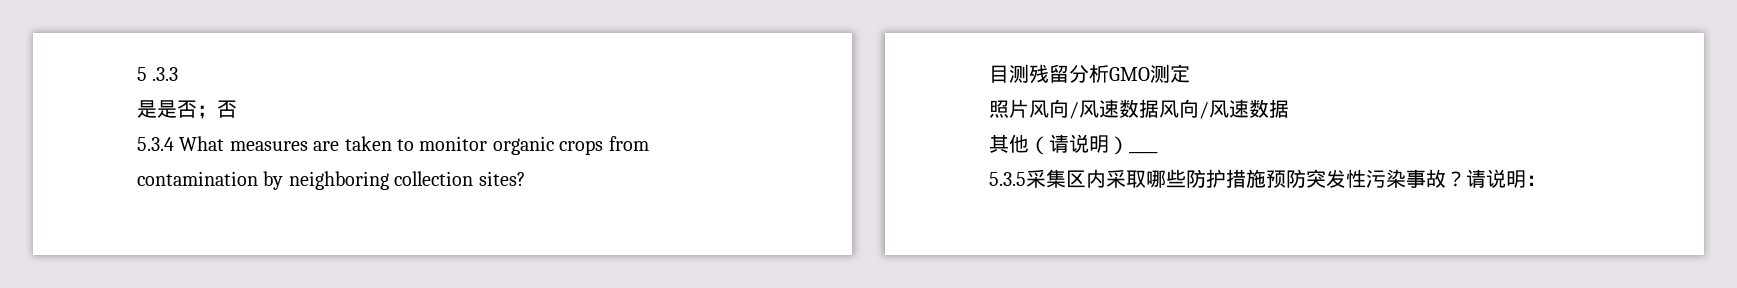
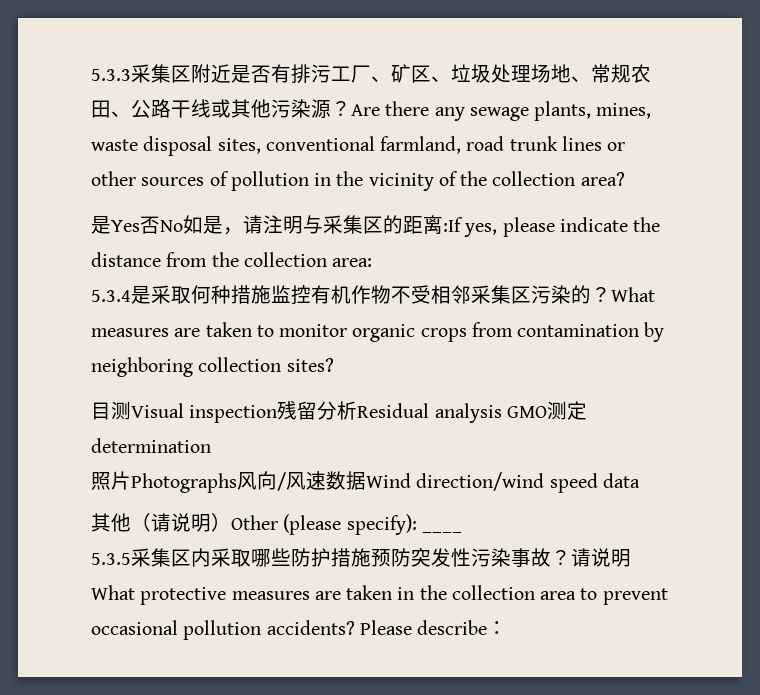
[137,67,179,81] [137,100,237,119] [137,137,174,151] 5 .3.3 // 是是否；否 // 5.3.4 -> [91,64,651,84] [91,99,652,121] [91,136,626,156] [91,171,625,191] [91,215,661,237] [91,252,373,267] [91,285,611,305] 5.3.3采集区附近是否有排污工厂、矿区、垃圾处理场地、常规农田、公路干线或其他污染源？Are there any sewage plants, mines, waste disposal sites, conventional farmland, road trunk lines or other sources of pollution in the vicinity of the collection area? // 是Yes否No如是，请注明与采集区的距离:If yes, please indicate the distance from the collection area: // 5.3.4是采取何种措施监控有机作物不受相邻采集区污染的？
[1029,64,1109,84] 残留分析 -> [131,401,502,423] Visual inspection残留分析Residual analysis
(1190, 73) none -> [91,438,211,453] determination
[1029,99,1289,119] 风向/风速数据风向/风速数据 -> [131,471,640,493] Photographs风向/风速数据Wind direction/wind speed data
(1129, 145) none -> [231,514,417,535] Other (please specify):
(1526, 179) none -> [91,585,668,605] [91,620,488,640] What protective measures are taken in the collection area to prevent occasional pollution accidents? Please describe

